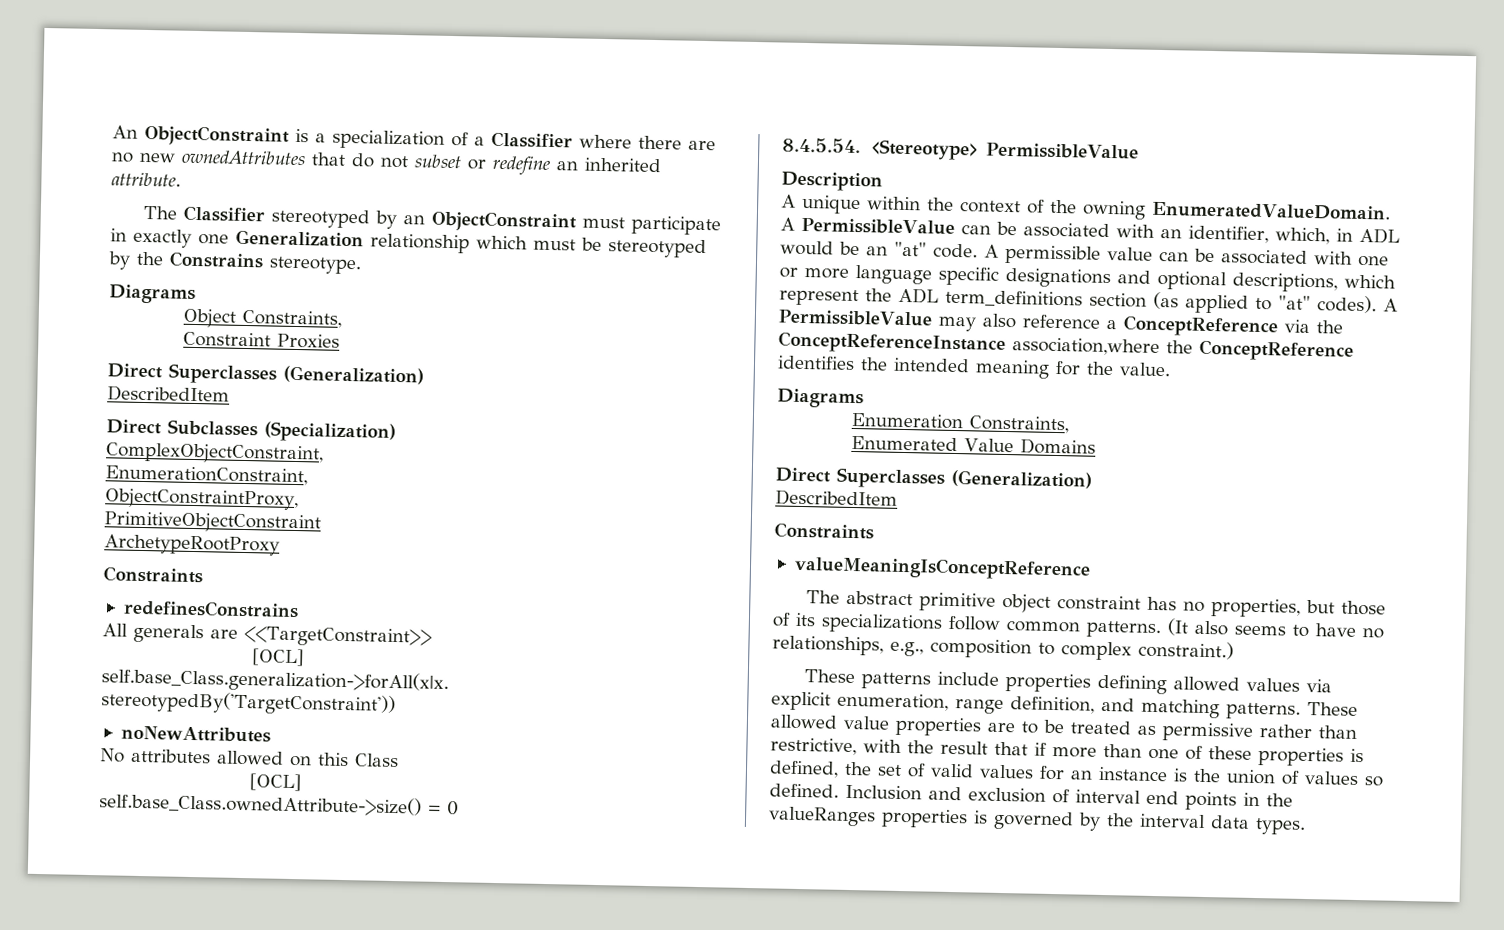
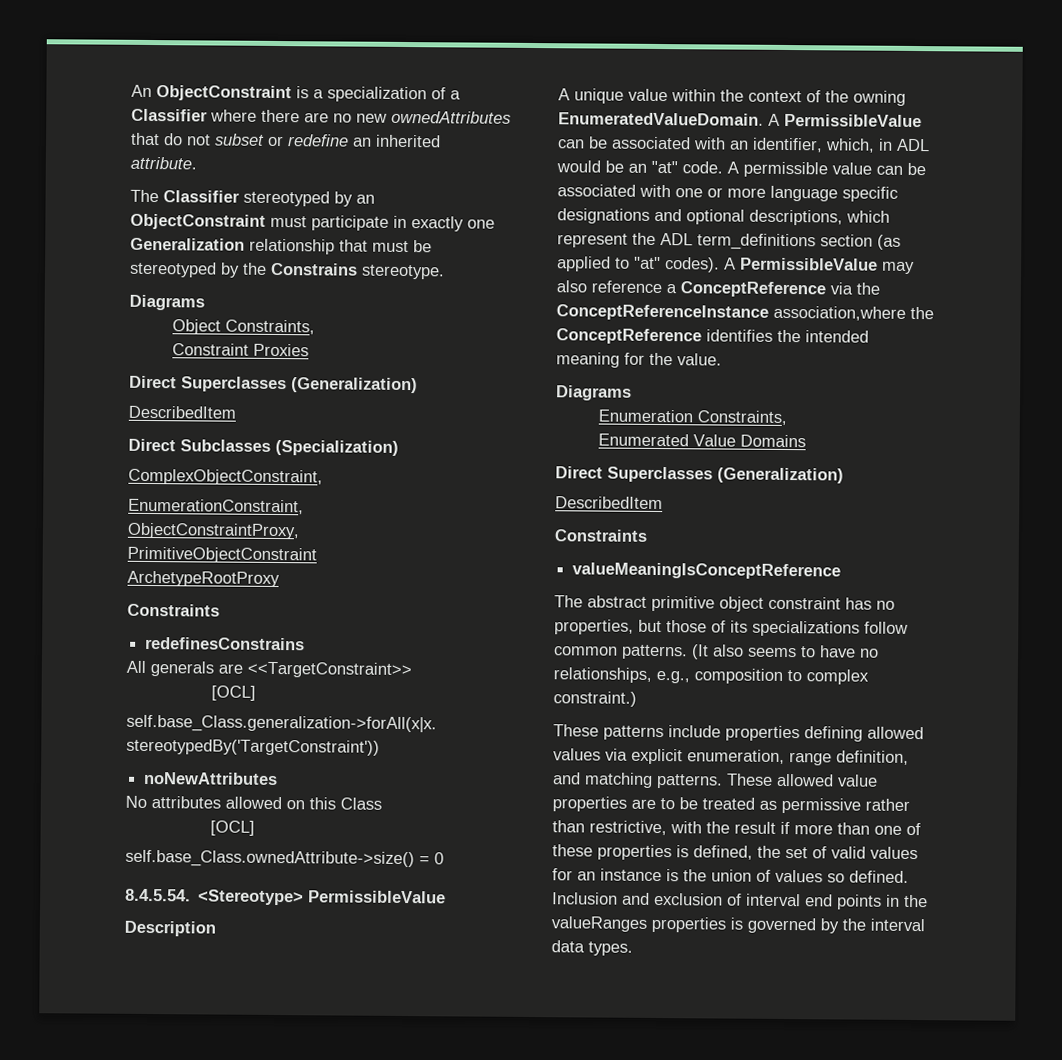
[476,235,528,250] which -> [339,239,368,252] that
(861, 204) none -> [628,88,668,102] value
[994,741,1028,756] that -> (776, 827) none

